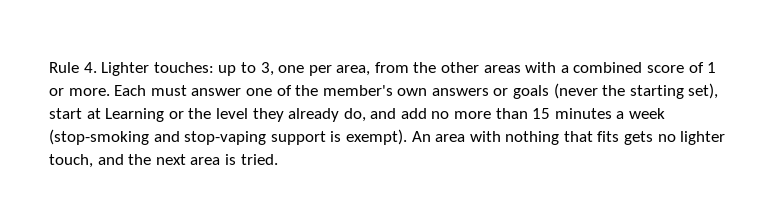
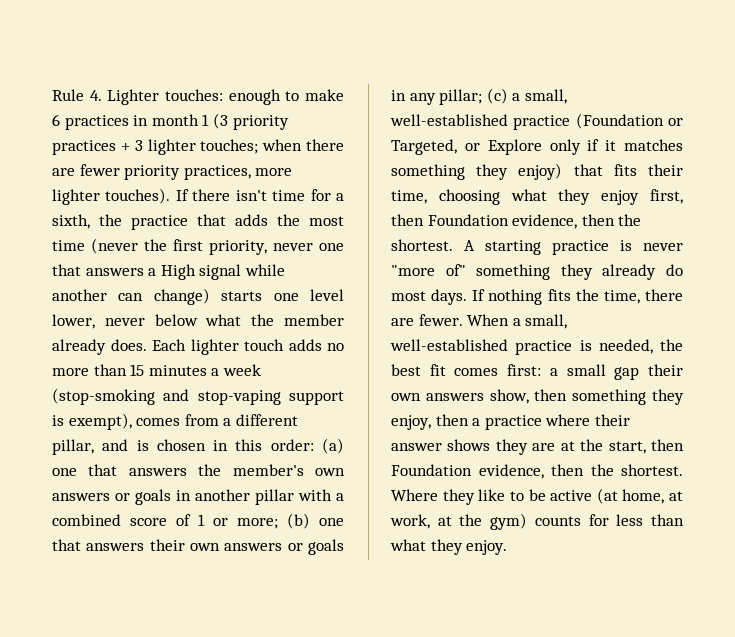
[218,62,717,76] [49,83,719,99] [49,108,427,122] up to 3, one per area, from the other areas with a combined score of 1 or more. Each must answer one of the member's own answers or goals (never the starting set), start at Learning or the level they already do, and add -> [228,89,344,105] [52,113,289,130] [52,139,344,155] [52,164,293,180] [52,188,344,205] [52,214,344,230] [52,238,344,255] [52,264,285,280] [52,288,344,305] [52,314,345,329] [52,339,322,355] enough to make 6 practices in month 1 (3 priority practices + 3 lighter touches; when there are fewer priority practices, more lighter touches). If there isn't time for a sixth, the practice that adds the most time (never the first priority, never one that answers a High signal while another can change) starts one level lower, never below what the member already does. Each lighter touch adds
[345,129,726,145] [49,154,278,168] exempt). An area with nothing that fits gets no lighter touch, and the next area is tried. -> [68,413,298,430] [52,438,344,455] [52,464,345,476] [52,489,344,505] [52,513,344,529] [52,539,344,555] [391,88,567,105] [390,113,683,130] [391,139,683,155] [391,163,683,180] [391,189,683,205] [391,214,642,229] [391,239,683,255] [391,264,683,280] [391,289,683,305] [391,314,568,329] [390,339,683,355] [391,364,683,380] [391,389,684,405] [391,414,630,430] [391,439,684,455] [391,464,683,479] [391,488,683,505] [390,513,684,530] [390,539,508,555] exempt), comes from a different pillar, and is chosen in this order: (a) one that answers the member's own answers or goals in another pillar with a combined score of 1 or more; (b) one that answers their own answers or goals in any pillar; (c) a small, well-established practice (Foundation or Targeted, or Explore only if it matches something they enjoy) that fits their time, choosing what they enjoy first, then Foundation evidence, then the shortest. A starting practice is never "more of" something they already do most days. If nothing fits the time, there are fewer. When a small, well-established practice is needed, the best fit comes first: a small gap their own answers show, then something they enjoy, then a practice where their answer shows they are at the start, then Foundation evidence, then the shortest. Where they like to be active (at home, at work, at the gym) counts for less than what they enjoy.

